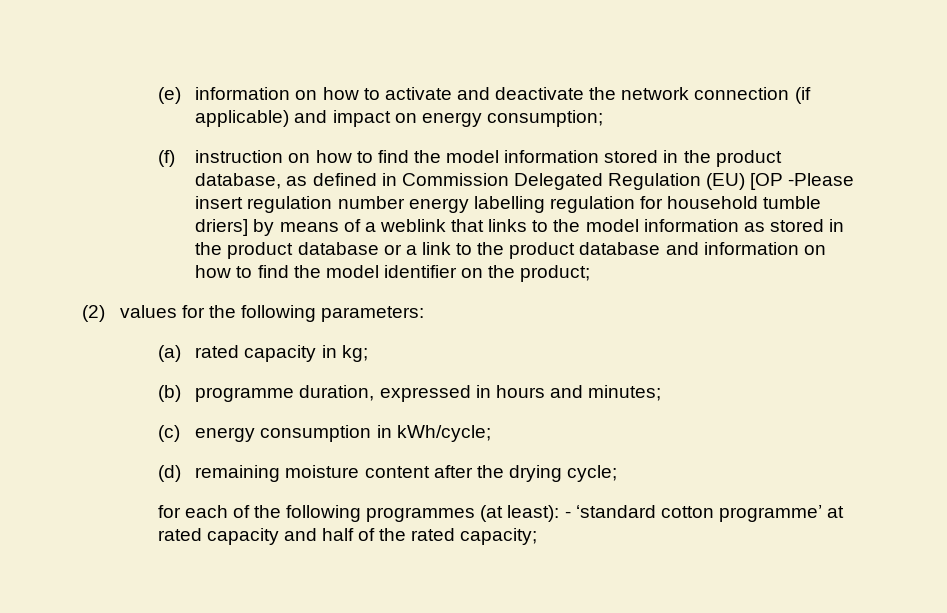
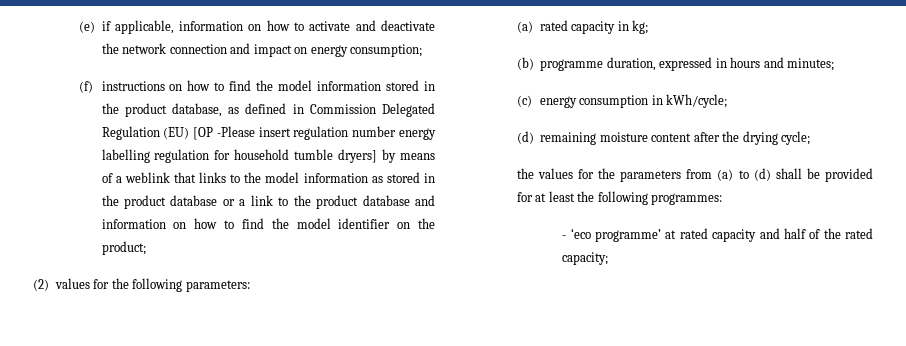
(181, 95) none -> [101,20,174,34] if applicable,
[794,87,811,104] [195,110,290,127] (if applicable) -> (227, 49) none
[195,150,284,163] instruction -> [101,81,165,91] instructions
[195,219,249,236] driers] -> [338,149,378,163] dryers]
[157,505,714,522] for each of the following programmes (at least): - ‘standard cotton -> [516,168,873,182] [516,191,723,205] [562,228,591,239] the values for the parameters from (a) to (d) shall be provided for at least the following programmes: // - ‘eco

